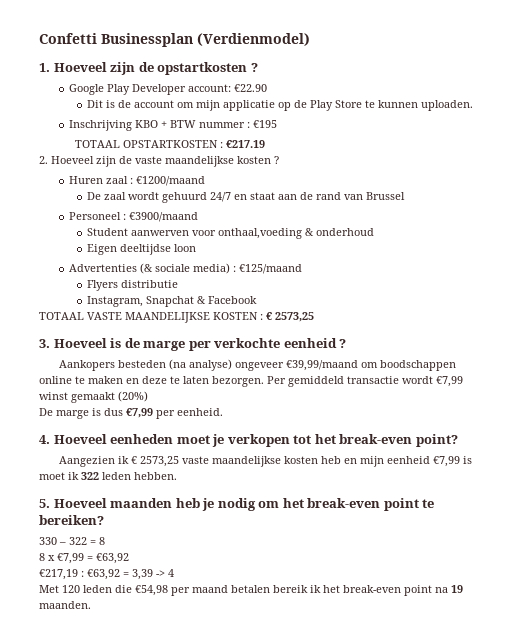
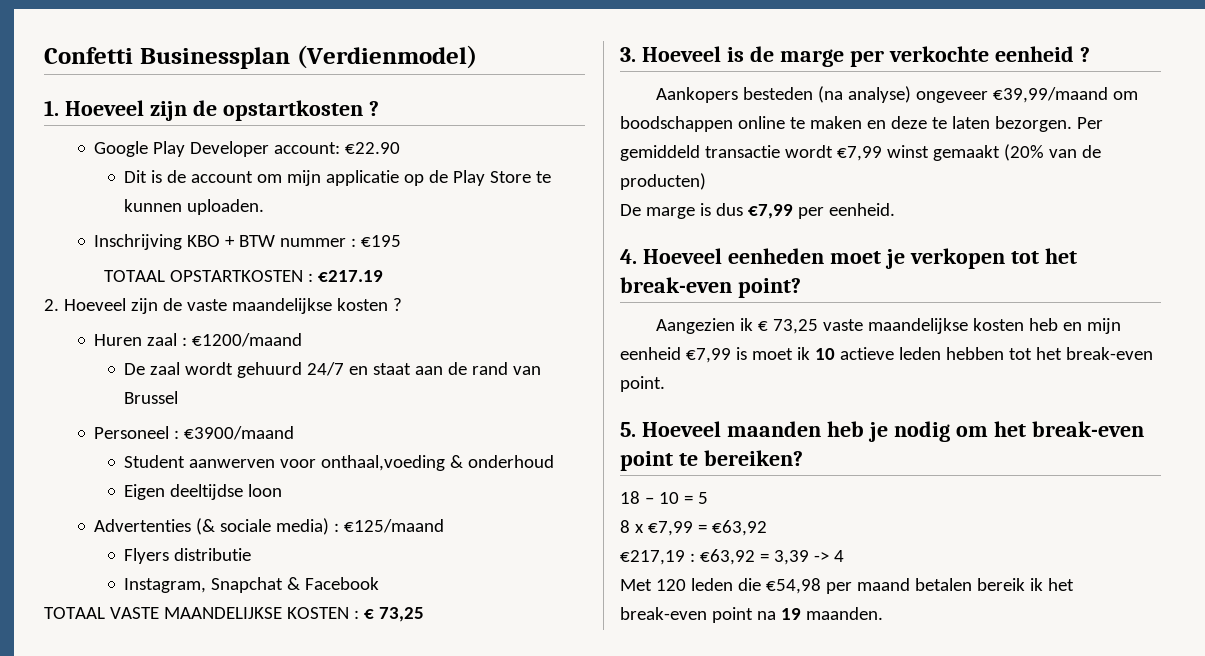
[275,312,314,322] 2573,25 -> [378,607,424,622] 73,25
[118,391,148,402] (20%) -> [1003,144,1101,161] [620,173,706,190] (20% van de producten)
[140,456,180,467] 2573,25 -> [772,319,818,334] 73,25
[81,472,177,480] 322 leden hebben. -> [814,347,1153,360] [620,376,665,392] 10 actieve leden hebben tot het break-even point.
[39,537,105,545] 330 – 322 = 8 -> [620,491,708,504] 18 – 10 = 5

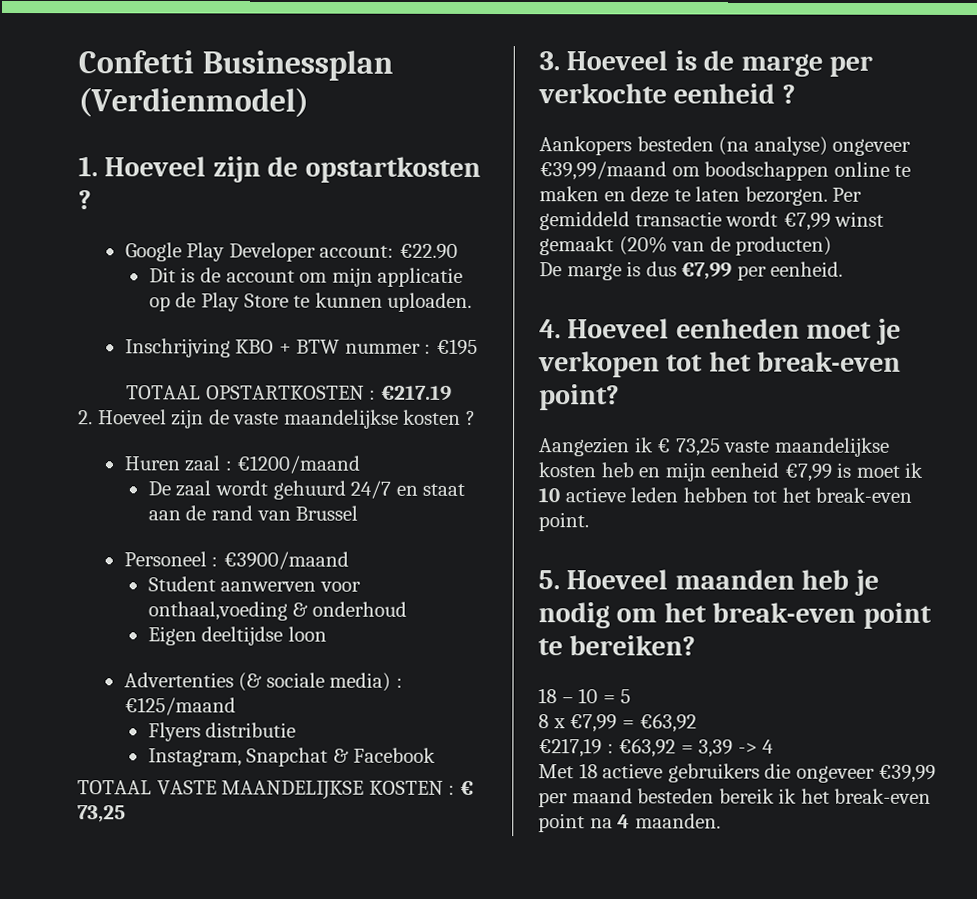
[655,578,821,594] 120 leden die €54,98 -> [578,763,937,783] 18 actieve gebruikers die ongeveer €39,99
[914,578,972,591] betalen -> [637,788,715,804] besteden
[780,608,801,620] 19 -> [617,814,631,829] 4

